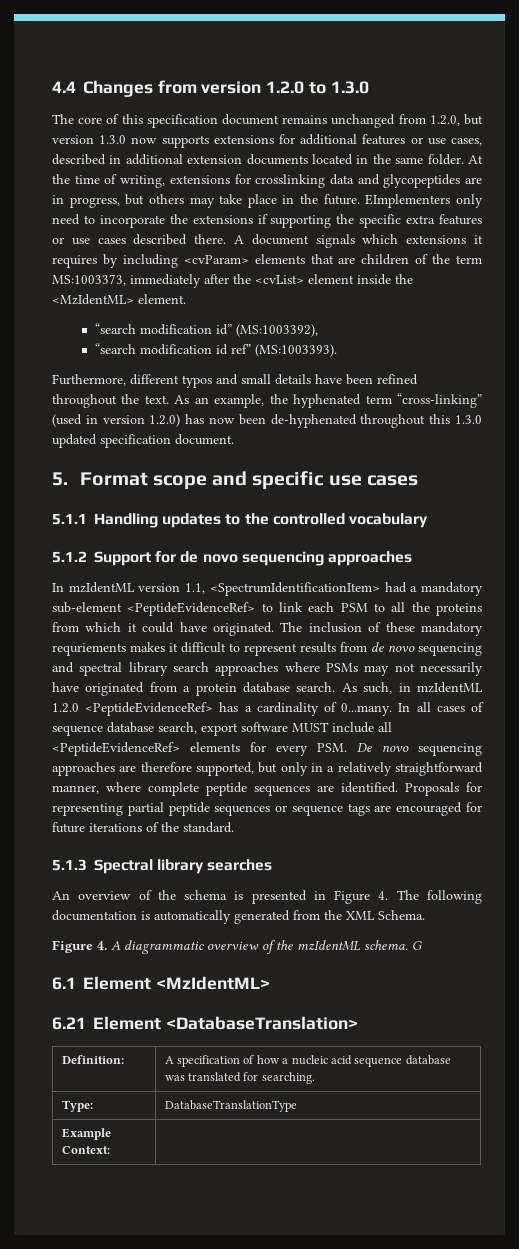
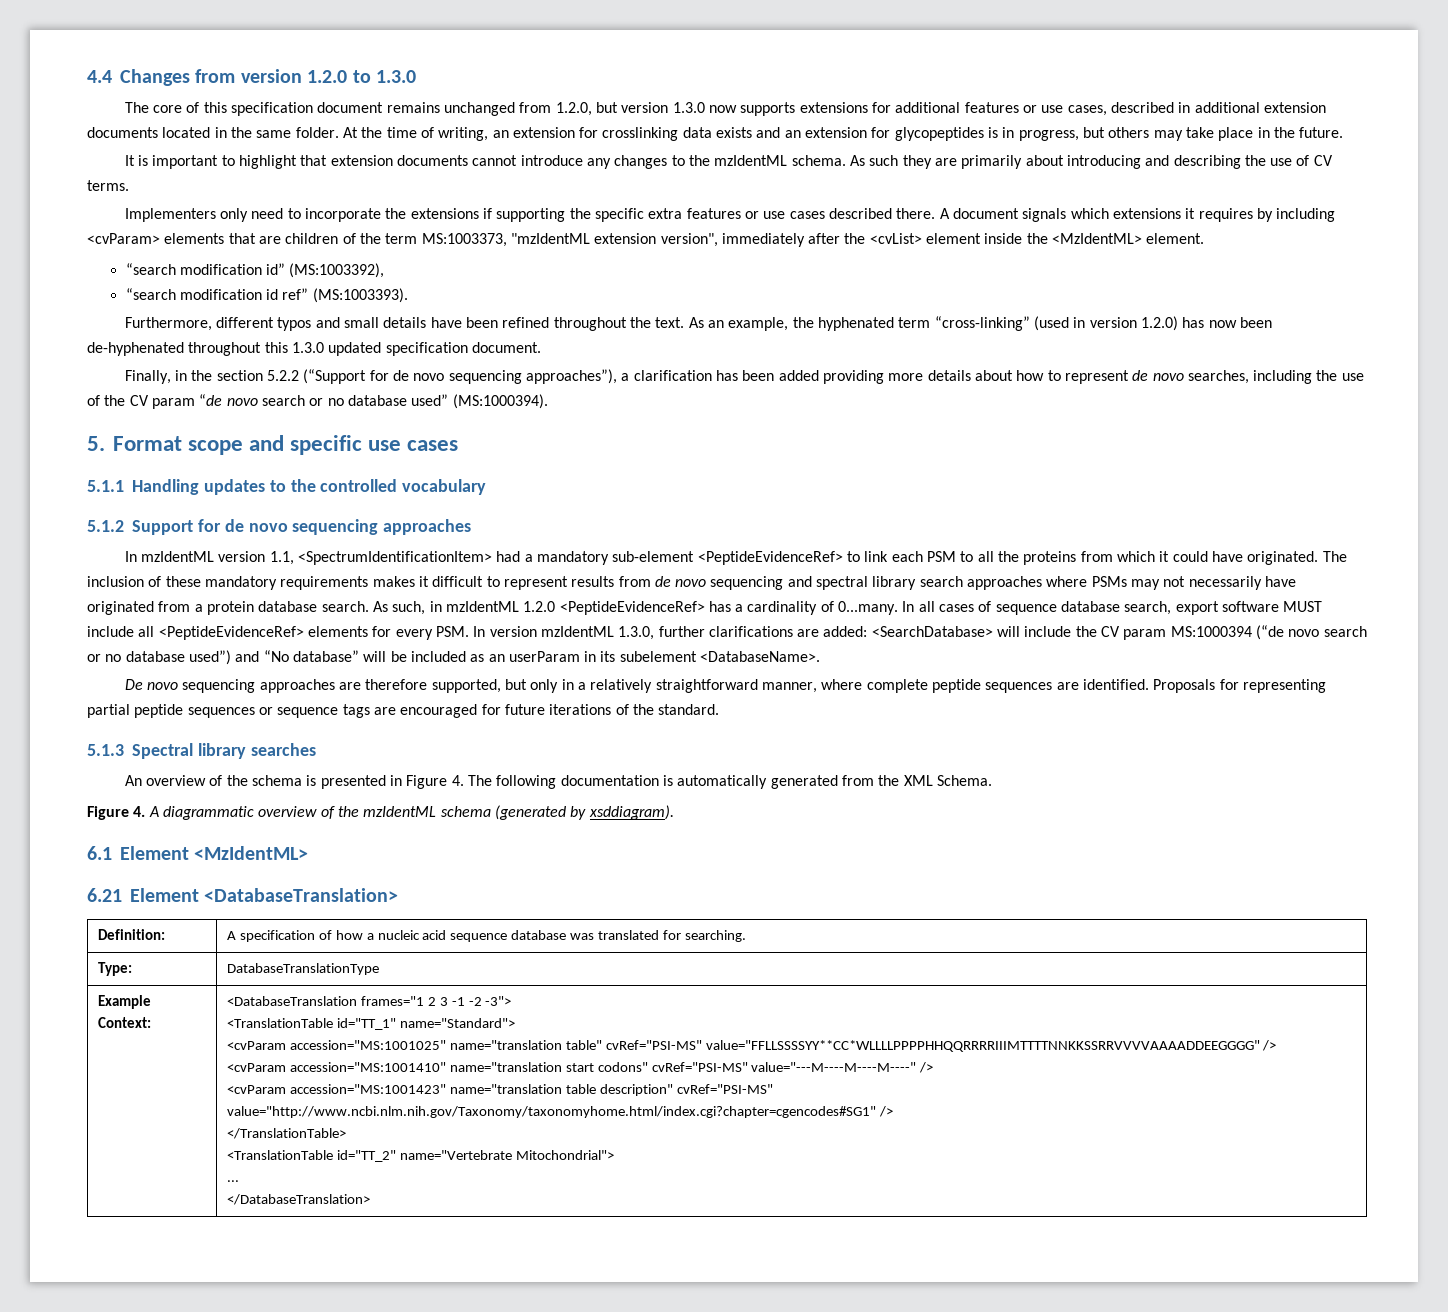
[169,175,230,184] extensions -> [492,127,575,138] an extension
[357,174,482,188] and glycopeptides are -> [716,127,999,141] exists and an extension for glycopeptides is
[365,194,451,208] EImplementers -> [124,155,1333,169] [87,180,129,191] [124,208,216,222] // It is important to highlight that extension documents cannot introduce any changes to the mzIdentML schema. As such they are primarily about introducing and describing the use of CV terms. // Implementers
(126, 280) none -> [510,233,718,247] "mzIdentML extension version",
(234, 439) none -> [124,369,1364,384] [87,394,548,409] // Finally, in the section 5.2.2 (“Support for de novo sequencing approaches”), a clarification has been added providing more details about how to represent de novo searches, including the use of the CV param “de novo search or no database used” (MS:1000394).
[52,643,126,656] requriements -> [280,576,369,590] requirements
(347, 747) none -> [473,625,1367,640] [87,650,821,665] In version mzIdentML 1.3.0, further clarifications are added: <SearchDatabase> will include the CV param MS:1000394 (“de novo search or no database used”) and “No database” will be included as an userParam in its subelement <DatabaseName>. //
[364,940,422,950] schema. G -> [440,805,674,820] schema (generated by xsddiagram).
(110, 1150) none -> [226,996,512,1006] [226,1018,515,1030] [226,1040,1277,1052] [226,1062,934,1073] [226,1084,773,1096] [226,1106,893,1118] [226,1128,346,1139] [226,1150,614,1162] [226,1180,239,1182] [226,1194,370,1205] <DatabaseTranslation frames="1 2 3 -1 -2 -3"> // <TranslationTable id="TT_1" name="Standard"> // <cvParam accession="MS:1001025" name="translation table" cvRef="PSI-MS" value="FFLLSSSSYY**CC*WLLLLPPPPHHQQRRRRIIIMTTTTNNKKSSRRVVVVAAAADDEEGGGG" /> // <cvParam accession="MS:1001410" name="translation start codons" cvRef="PSI-MS" value="---M----M----M----" /> // <cvParam accession="MS:1001423" name="translation table description" cvRef="PSI-MS" value="http://www.ncbi.nlm.nih.gov/Taxonomy/taxonomyhome.html/index.cgi?chapter=cgencodes#SG1" /> // </TranslationTable> // <TranslationTable id="TT_2" name="Vertebrate Mitochondrial"> // ... // </DatabaseTranslation>

